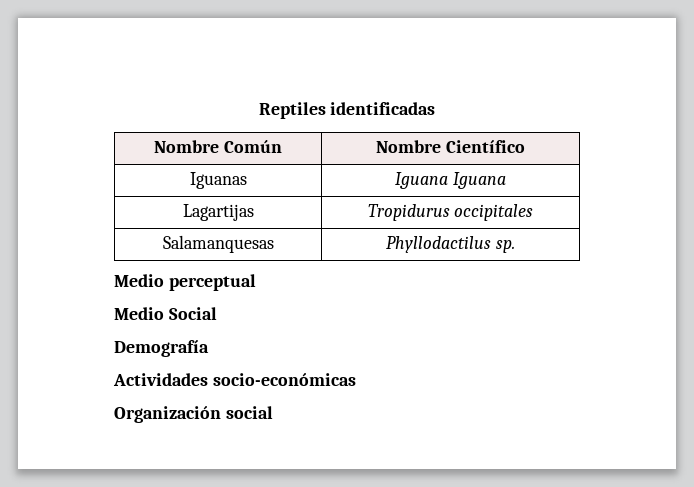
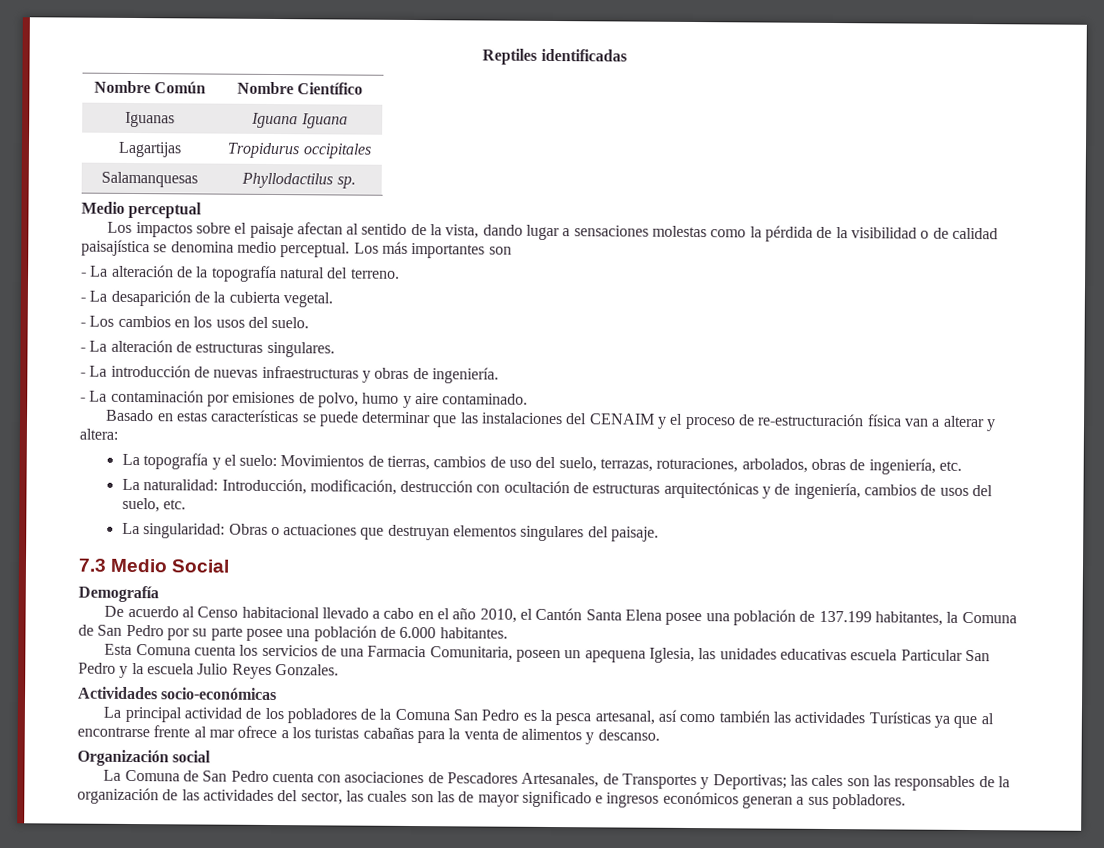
[114,307,217,320] [114,340,209,357] [113,373,356,386] [114,406,273,423] Medio Social // Demografía // Actividades socio-económicas // Organización social -> [107,221,998,242] [81,239,512,259] [81,264,400,283] [80,289,333,308] [80,315,310,329] [80,339,335,358] [80,364,499,384] [80,389,529,408] [106,409,996,432] [79,428,118,440] [121,453,962,475] [121,478,993,500] [121,497,187,513] [121,522,660,542] [78,558,231,573] [78,585,159,603] [104,605,1017,626] [78,624,508,642] [104,643,990,664] [78,662,339,679] [78,686,278,701] [103,706,994,729] [77,725,660,745] [77,749,212,767] [103,769,1010,792] [77,787,907,810] Los impactos sobre el paisaje afectan al sentido de la vista, dando lugar a sensaciones molestas como la pérdida de la visibilidad o de calidad paisajística se denomina medio perceptual. Los más importantes son // - La alteración de la topografía natural del terreno. // - La desaparición de la cubierta vegetal. // - Los cambios en los usos del suelo. // - La alteración de estructuras singulares. // - La introducción de nuevas infraestructuras y obras de ingeniería. // - La contaminación por emisiones de polvo, humo y aire contaminado. // Basado en estas características se puede determinar que las instalaciones del CENAIM y el proceso de re-estructuración física van a alterar y altera: // La topografía y el suelo: Movimientos de tierras, cambios de uso del suelo, terrazas, roturaciones, arbolados, obras de ingeniería, etc. // La naturalidad: Introducción, modificación, destrucción con ocultación de estructuras arquitectónicas y de ingeniería, cambios de usos del suelo, etc. // La singularidad: Obras o actuaciones que destruyan elementos singulares del paisaje. // 7.3 Medio Social // Demografía // De acuerdo al Censo habitacional llevado a cabo en el año 2010, el Cantón Santa Elena posee una población de 137.199 habitantes, la Comuna de San Pedro por su parte posee una población de 6.000 habitantes. // Esta Comuna cuenta los servicios de una Farmacia Comunitaria, poseen un apequena Iglesia, las unidades educativas escuela Particular San Pedro y la escuela Julio Reyes Gonzales. // Actividades socio-económicas // La principal actividad de los pobladores de la Comuna San Pedro es la pesca artesanal, así como también las actividades Turísticas ya que al encontrarse frente al mar ofrece a los turistas cabañas para la venta de alimentos y descanso. // Organización social // La Comuna de San Pedro cuenta con asociaciones de Pescadores Artesanales, de Transportes y Deportivas; las cales son las responsables de la organización de las actividades del sector, las cuales son las de mayor significado e ingresos económicos generan a sus pobladores.

